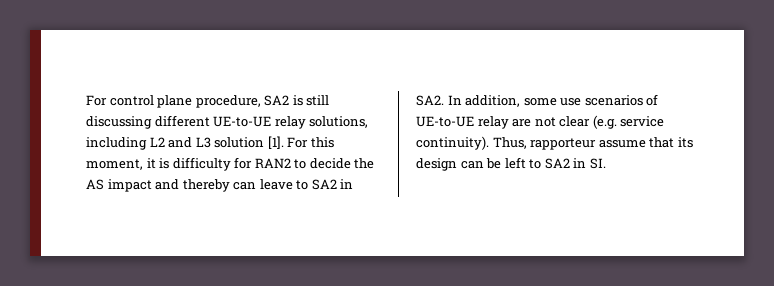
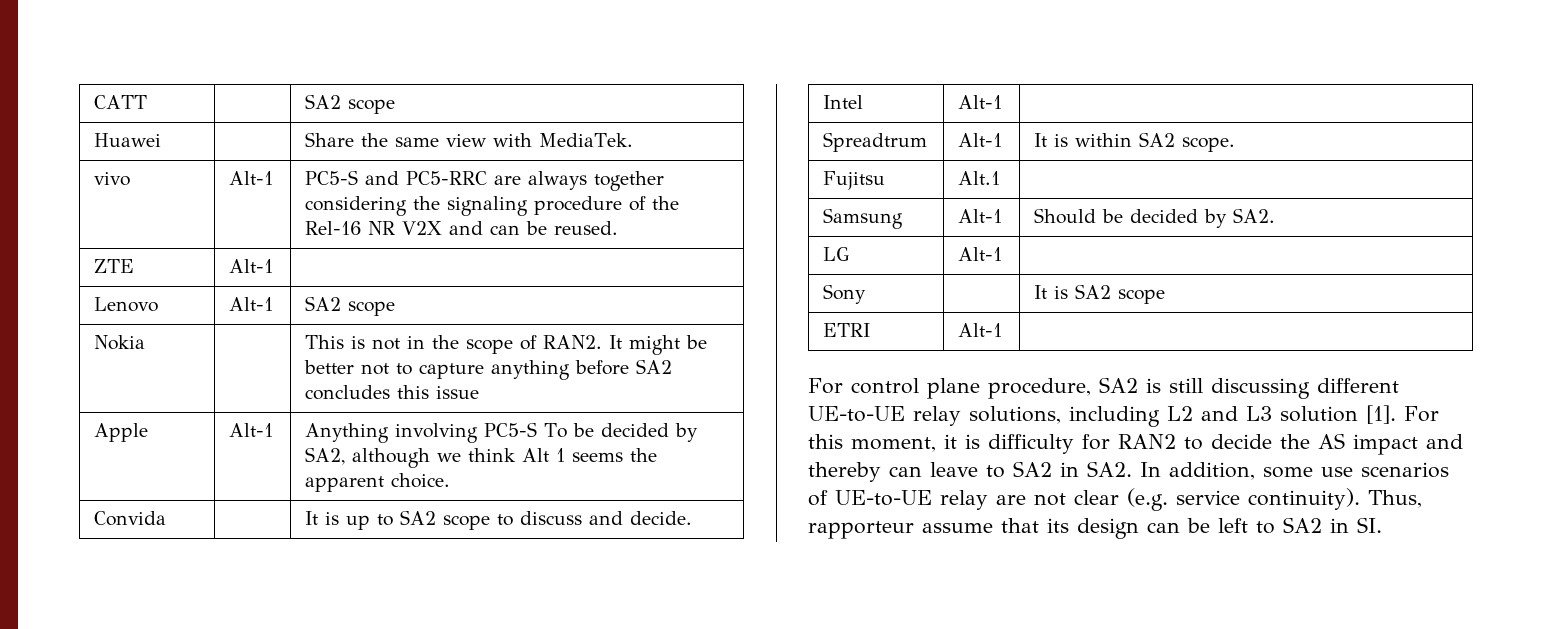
(86, 100) none -> [94,95,148,109] [305,94,396,114] [94,133,162,147] [305,132,634,147] [94,172,131,186] [229,171,274,185] [305,170,665,191] [305,196,680,216] [305,221,619,235] [94,259,135,273] [229,259,274,273] [94,297,159,312] [229,297,274,311] [305,296,396,316] [94,335,146,350] [305,335,708,355] [304,359,673,380] [305,385,480,400] [94,423,149,442] [229,423,274,437] [305,422,699,443] [305,447,658,468] [305,473,451,492] [94,511,167,526] [305,510,693,530] [823,95,864,109] [958,95,1003,109] [823,132,928,152] [958,133,1003,147] [1034,132,1236,152] [823,171,886,190] [958,171,1001,185] [823,208,904,229] [958,209,1003,223] [1034,208,1276,228] [823,247,851,261] [958,247,1003,261] [823,284,867,304] [1034,284,1166,304] [823,323,871,337] [958,323,1003,337] CATT | | SA2 scope // Huawei | | Share the same view with MediaTek. // vivo | Alt-1 | PC5-S and PC5-RRC are always together considering the signaling procedure of the Rel-16 NR V2X and can be reused. // ZTE | Alt-1 | // Lenovo | Alt-1 | SA2 scope // Nokia | | This is not in the scope of RAN2. It might be better not to capture anything before SA2 concludes this issue // Apple | Alt-1 | Anything involving PC5-S To be decided by SA2, although we think Alt 1 seems the apparent choice. // Convida | | It is up to SA2 scope to discuss and decide. // Intel | Alt-1 | // Spreadtrum | Alt-1 | It is within SA2 scope. // Fujitsu | Alt.1 | // Samsung | Alt-1 | Should be decided by SA2. // LG | Alt-1 | // Sony | | It is SA2 scope // ETRI | Alt-1 | //

